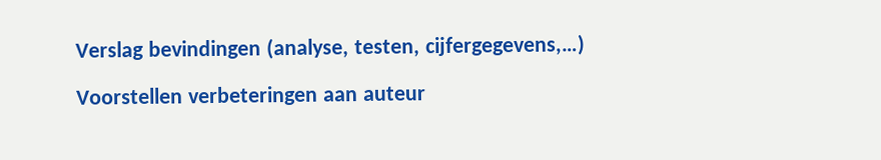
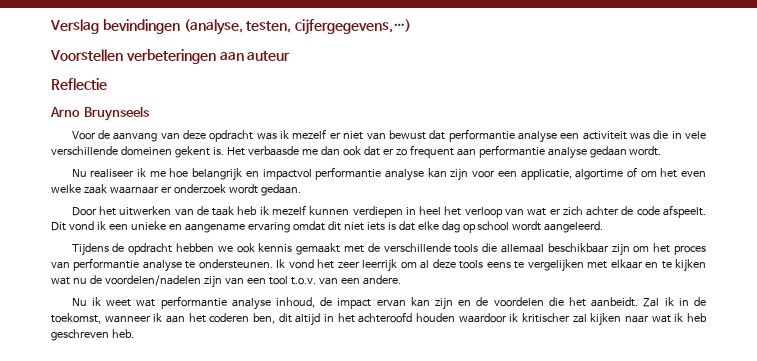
(426, 94) none -> [51,78,107,90] [50,106,149,121] [71,129,706,143] [51,145,662,159] [71,167,707,181] [51,184,301,196] [71,205,707,218] [51,221,604,233] [71,243,706,256] [51,258,707,272] [51,275,401,288] [71,296,706,310] [51,312,707,326] [51,329,134,341] // Reflectie // Arno Bruynseels // Voor de aanvang van deze opdracht was ik mezelf er niet van bewust dat performantie analyse een activiteit was die in vele verschillende domeinen gekent is. Het verbaasde me dan ook dat er zo frequent aan performantie analyse gedaan wordt. // Nu realiseer ik me hoe belangrijk en impactvol performantie analyse kan zijn voor een applicatie, algortime of om het even welke zaak waarnaar er onderzoek wordt gedaan. // Door het uitwerken van de taak heb ik mezelf kunnen verdiepen in heel het verloop van wat er zich achter de code afspeelt. Dit vond ik een unieke en aangename ervaring omdat dit niet iets is dat elke dag op school wordt aangeleerd. // Tijdens de opdracht hebben we ook kennis gemaakt met de verschillende tools die allemaal beschikbaar zijn om het proces van performantie analyse te ondersteunen. Ik vond het zeer leerrijk om al deze tools eens te vergelijken met elkaar en te kijken wat nu de voordelen/nadelen zijn van een tool t.o.v. van een andere. // Nu ik weet wat performantie analyse inhoud, de impact ervan kan zijn en de voordelen die het aanbeidt. Zal ik in de toekomst, wanneer ik aan het coderen ben, dit altijd in het achteroofd houden waardoor ik kritischer zal kijken naar wat ik heb geschreven heb.

